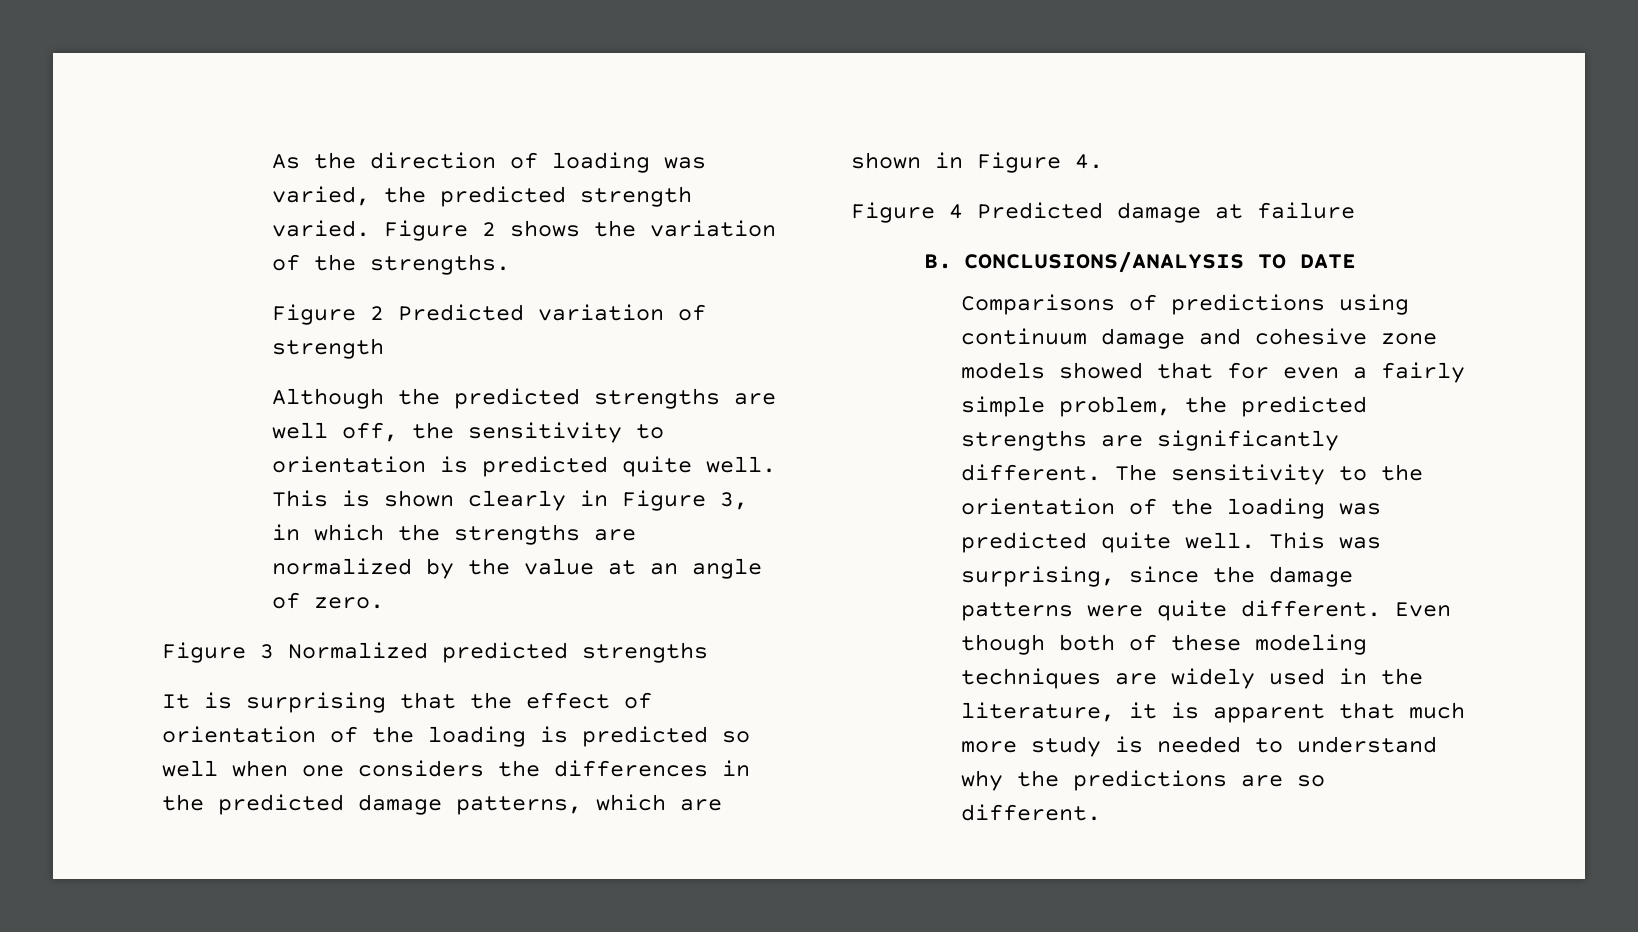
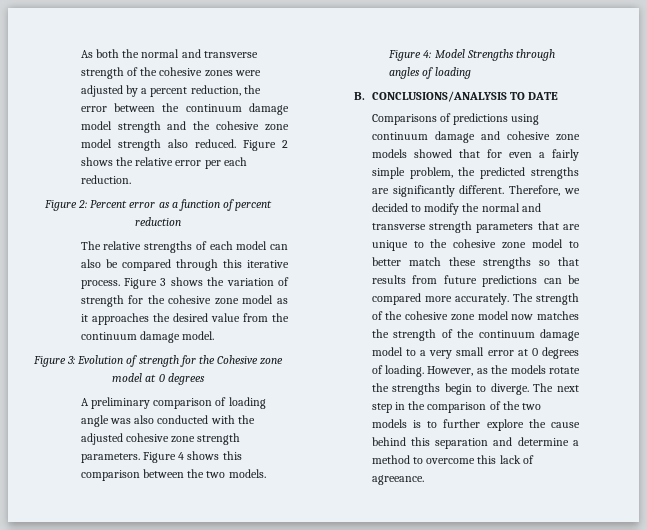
[314,152,707,173] [272,186,693,207] [272,220,777,241] [272,254,511,275] [272,304,707,325] [272,338,385,359] [272,388,777,409] [272,422,665,443] [272,456,777,477] [272,490,749,511] [272,524,637,545] [272,558,763,579] [272,592,385,609] [162,642,708,663] [162,692,652,713] [162,726,750,747] [162,760,750,777] [162,794,722,815] [851,152,1103,173] [851,202,1355,223] the direction of loading was varied, the predicted strength varied. Figure 2 shows the variation of the strengths. // Figure 2 Predicted variation of strength // Although the predicted strengths are well off, the sensitivity to orientation is predicted quite well. This is shown clearly in Figure 3, in which the strengths are normalized by the value at an angle of zero. // Figure 3 Normalized predicted strengths // It is surprising that the effect of orientation of the loading is predicted so well when one considers the differences in the predicted damage patterns, which are shown in Figure 4. // Figure 4 Predicted damage at failure -> [95,49,258,58] [80,67,261,79] [80,85,261,97] [80,103,289,115] [80,121,289,133] [80,139,288,151] [80,157,247,169] [80,175,131,184] [43,199,273,211] [135,217,181,226] [80,241,288,253] [80,259,289,271] [80,277,289,289] [80,295,288,307] [80,313,289,325] [80,331,215,343] [32,355,284,367] [112,373,205,385] [80,397,266,409] [80,415,255,427] [80,433,241,445] [80,451,242,463] [80,469,266,481] [388,49,556,61] [389,67,471,79] both the normal and transverse strength of the cohesive zones were adjusted by a percent reduction, the error between the continuum damage model strength and the cohesive zone model strength also reduced. Figure 2 shows the relative error per each reduction. // Figure 2: Percent error as a function of percent reduction // The relative strengths of each model can also be compared through this iterative process. Figure 3 shows the variation of strength for the cohesive zone model as it approaches the desired value from the continuum damage model. // Figure 3: Evolution of strength for the Cohesive zone model at 0 degrees // A preliminary comparison of loading angle was also conducted with the adjusted cohesive zone strength parameters. Figure 4 shows this comparison between the two models. // Figure 4: Model Strengths through angles of loading
[1115,464,1424,485] [961,498,1382,519] [961,532,1382,553] [961,566,1354,587] [961,600,1452,621] [961,634,1368,655] [961,668,1424,689] [961,702,1466,723] [961,736,1438,757] [961,770,1326,791] [961,804,1102,821] The sensitivity to the orientation of the loading was predicted quite well. This was surprising, since the damage patterns were quite different. Even though both of these modeling techniques are widely used in the literature, it is apparent that much more study is needed to understand why the predictions are so different. -> [509,185,580,196] [371,203,541,215] [371,221,580,233] [371,239,579,251] [371,257,579,269] [371,275,580,287] [371,293,579,305] [371,311,579,321] [371,329,580,341] [371,347,579,359] [371,365,580,377] [371,383,579,395] [371,401,542,413] [371,419,580,431] [371,437,579,449] [371,455,534,464] [371,475,424,485] Therefore, we decided to modify the normal and transverse strength parameters that are unique to the cohesive zone model to better match these strengths so that results from future predictions can be compared more accurately. The strength of the cohesive zone model now matches the strength of the continuum damage model to a very small error at 0 degrees of loading. However, as the models rotate the strengths begin to diverge. The next step in the comparison of the two models is to further explore the cause behind this separation and determine a method to overcome this lack of agreeance.

